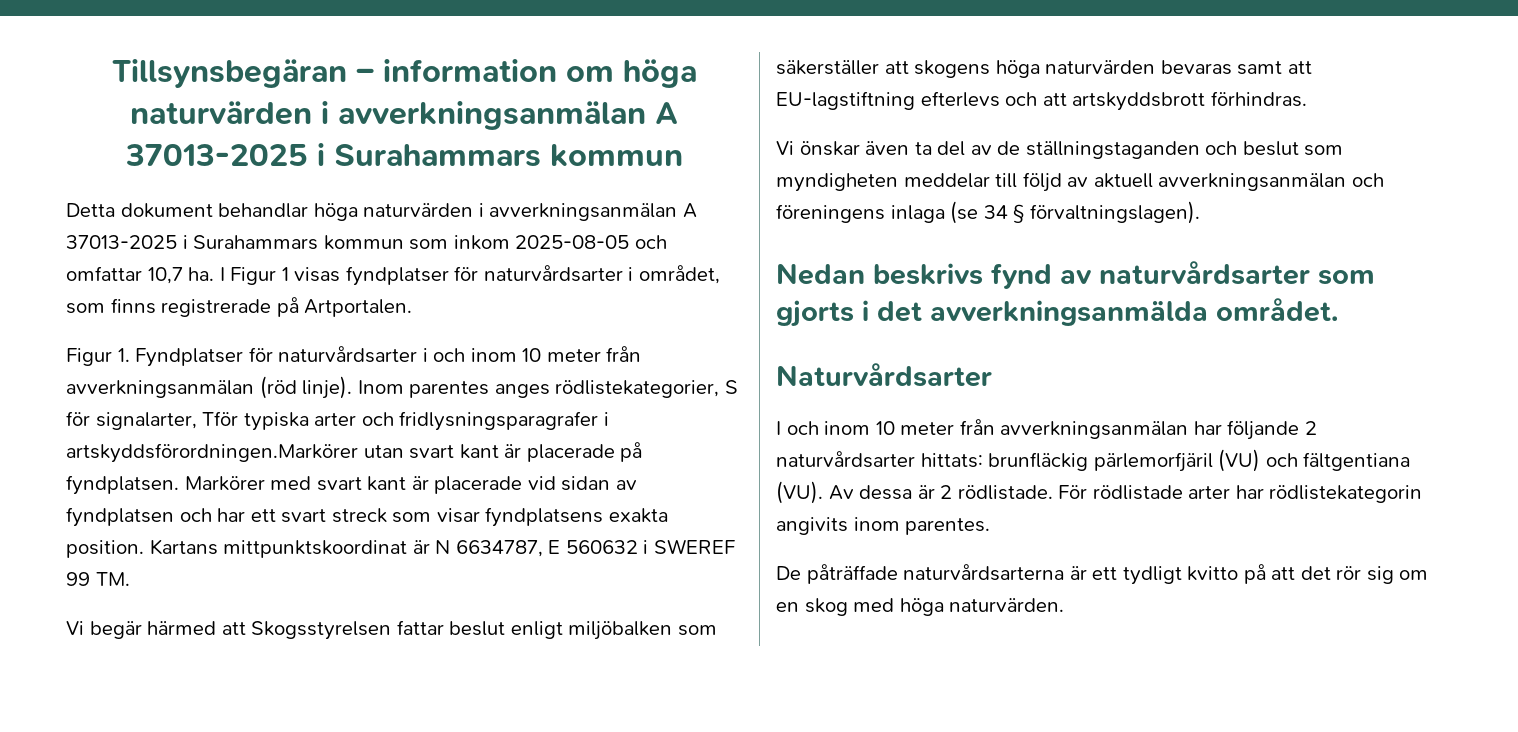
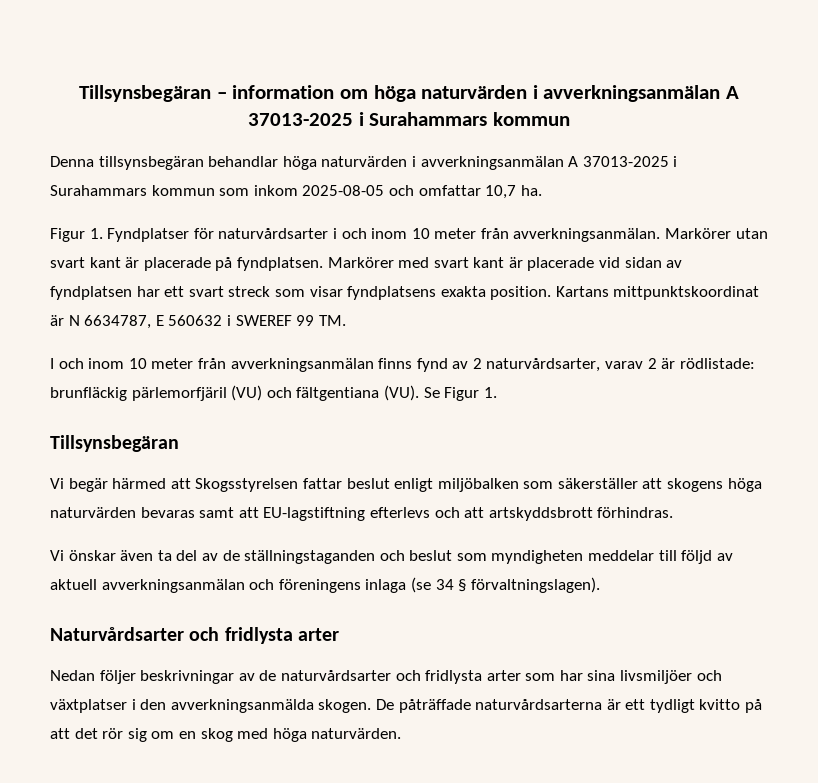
[66,203,213,218] Detta dokument -> [50,156,204,170] Denna tillsynsbegäran
[219,265,720,286] [66,297,413,317] I Figur 1 visas fyndplatser för naturvårdsarter i området, som finns registrerade på Artportalen. -> (542, 190) none
[66,376,738,399] [66,411,609,431] [66,443,358,463] avverkningsanmälan (röd linje). Inom parentes anges rödlistekategorier, S för signalarter, Tför typiska arter och fridlysningsparagrafer i artskyddsförordningen.Markörer -> [513,228,732,242] avverkningsanmälan. Markörer
[179,508,212,522] och -> (132, 293) none
(130, 579) none -> [50,358,755,372] [50,385,497,401] [50,435,179,452] // I och inom 10 meter från avverkningsanmälan finns fynd av 2 naturvårdsarter, varav 2 är rödlistade: brunfläckig pärlemorfjäril (VU) och fältgentiana (VU). Se Figur 1. // Tillsynsbegäran
[776,261,1375,289] [776,298,1338,327] [776,363,992,387] [776,419,1317,440] [776,449,1411,472] [776,481,1423,504] [776,517,991,535] Nedan beskrivs fynd av naturvårdsarter som gjorts i det avverkningsanmälda området. // Naturvårdsarter // I och inom 10 meter från avverkningsanmälan har följande 2 naturvårdsarter hittats: brunfläckig pärlemorfjäril (VU) och fältgentiana (VU). Av dessa är 2 rödlistade. För rödlistade arter har rödlistekategorin angivits inom parentes. // -> [50,627,339,644] [50,670,722,684] [50,699,372,713] Naturvårdsarter och fridlysta arter // Nedan följer beskrivningar av de naturvårdsarter och fridlysta arter som har sina livsmiljöer och växtplatser i den avverkningsanmälda skogen.

